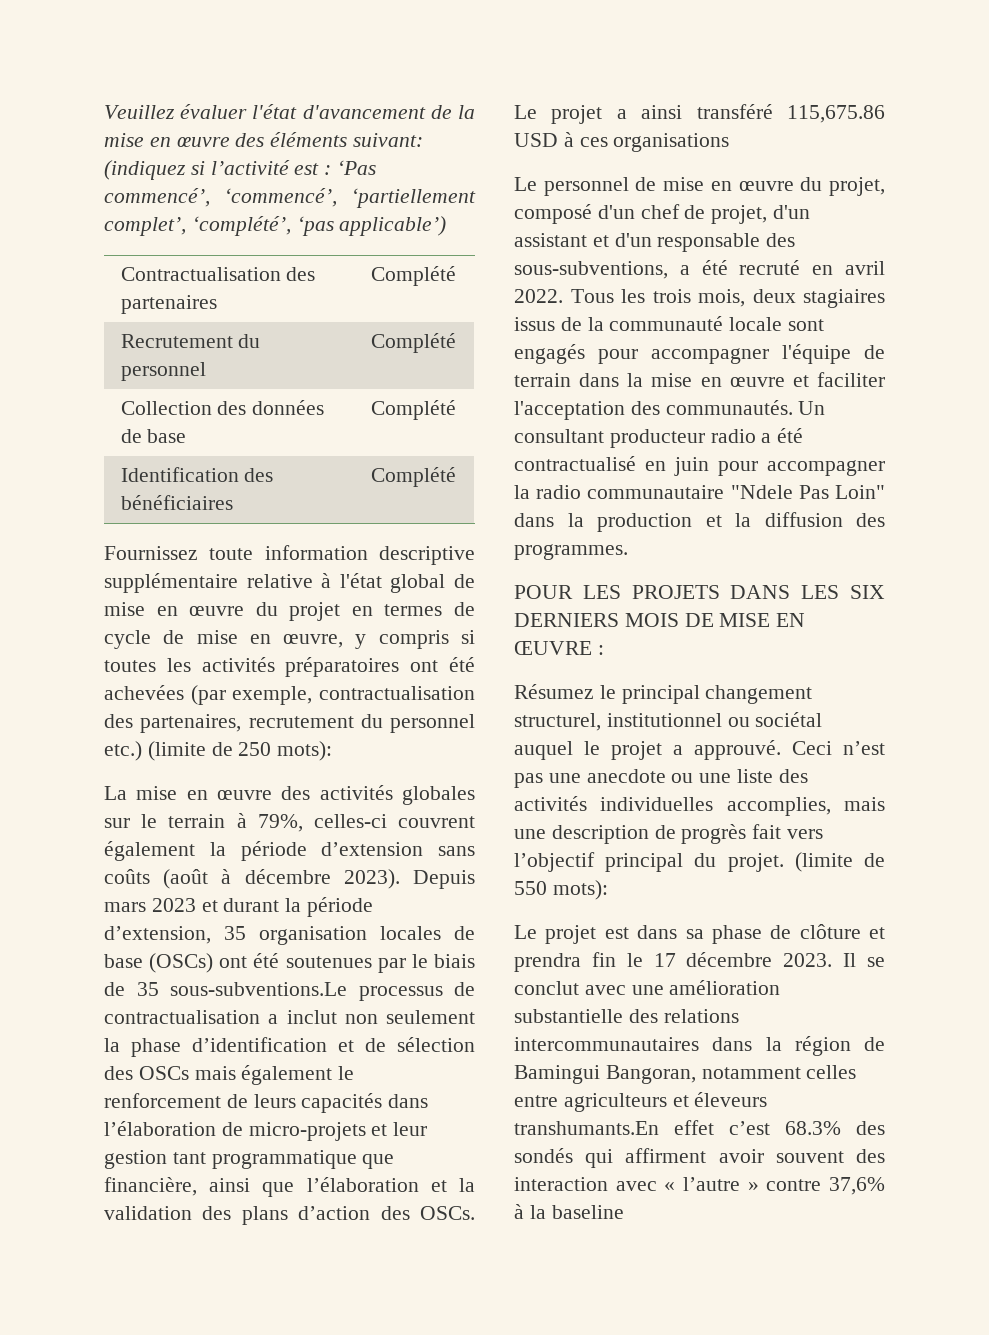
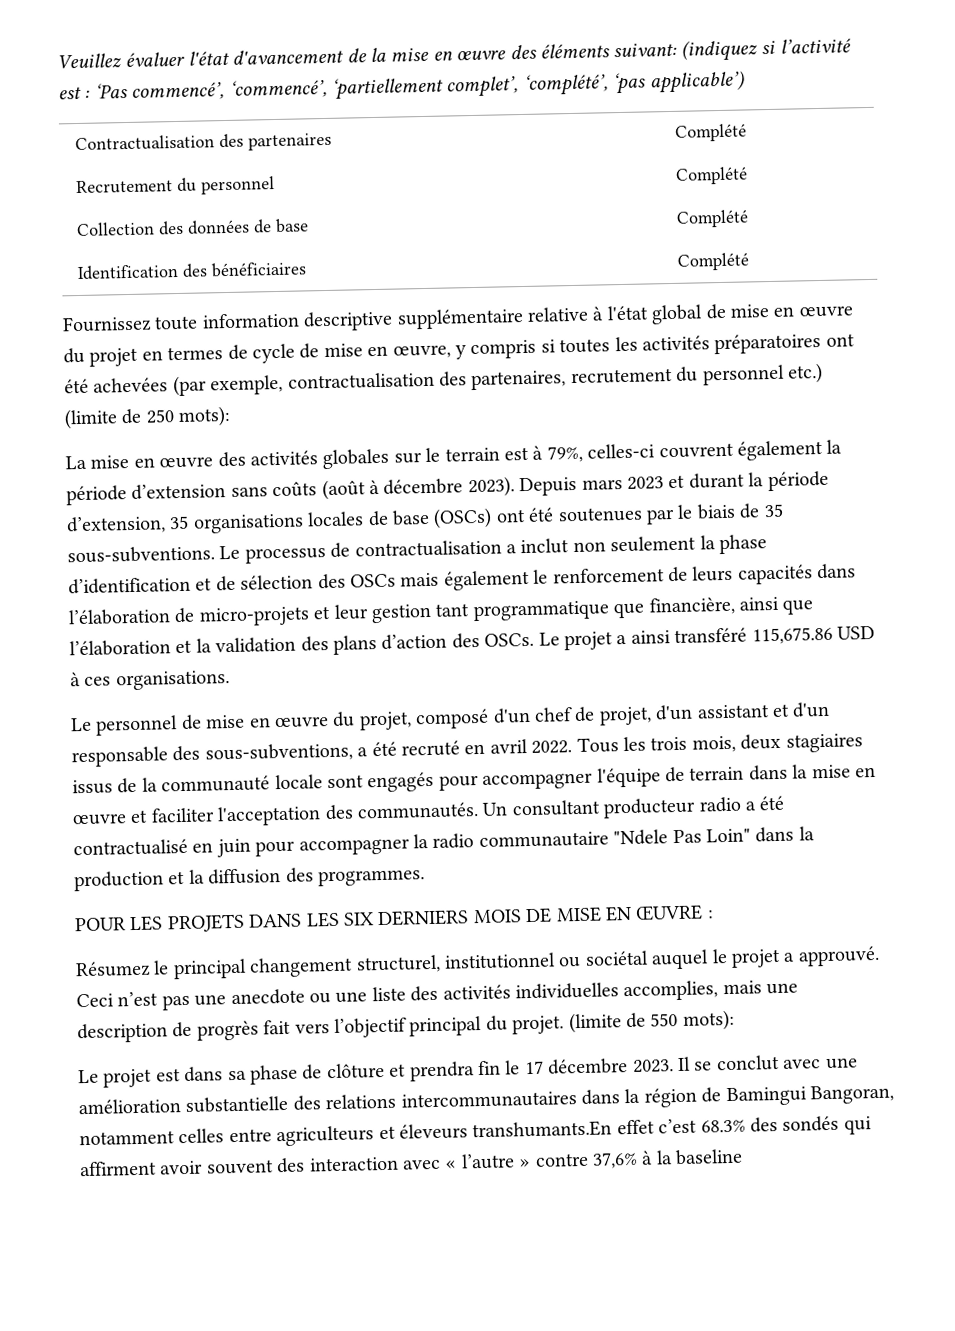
(226, 821) none -> [503,446,529,461] est
[259,926,367,945] organisation -> [192,513,304,534] organisations
[170,982,347,996] sous-subventions.Le -> [67,545,241,564] sous-subventions. Le
[613,133,730,152] organisations -> [115,670,230,691] organisations.

